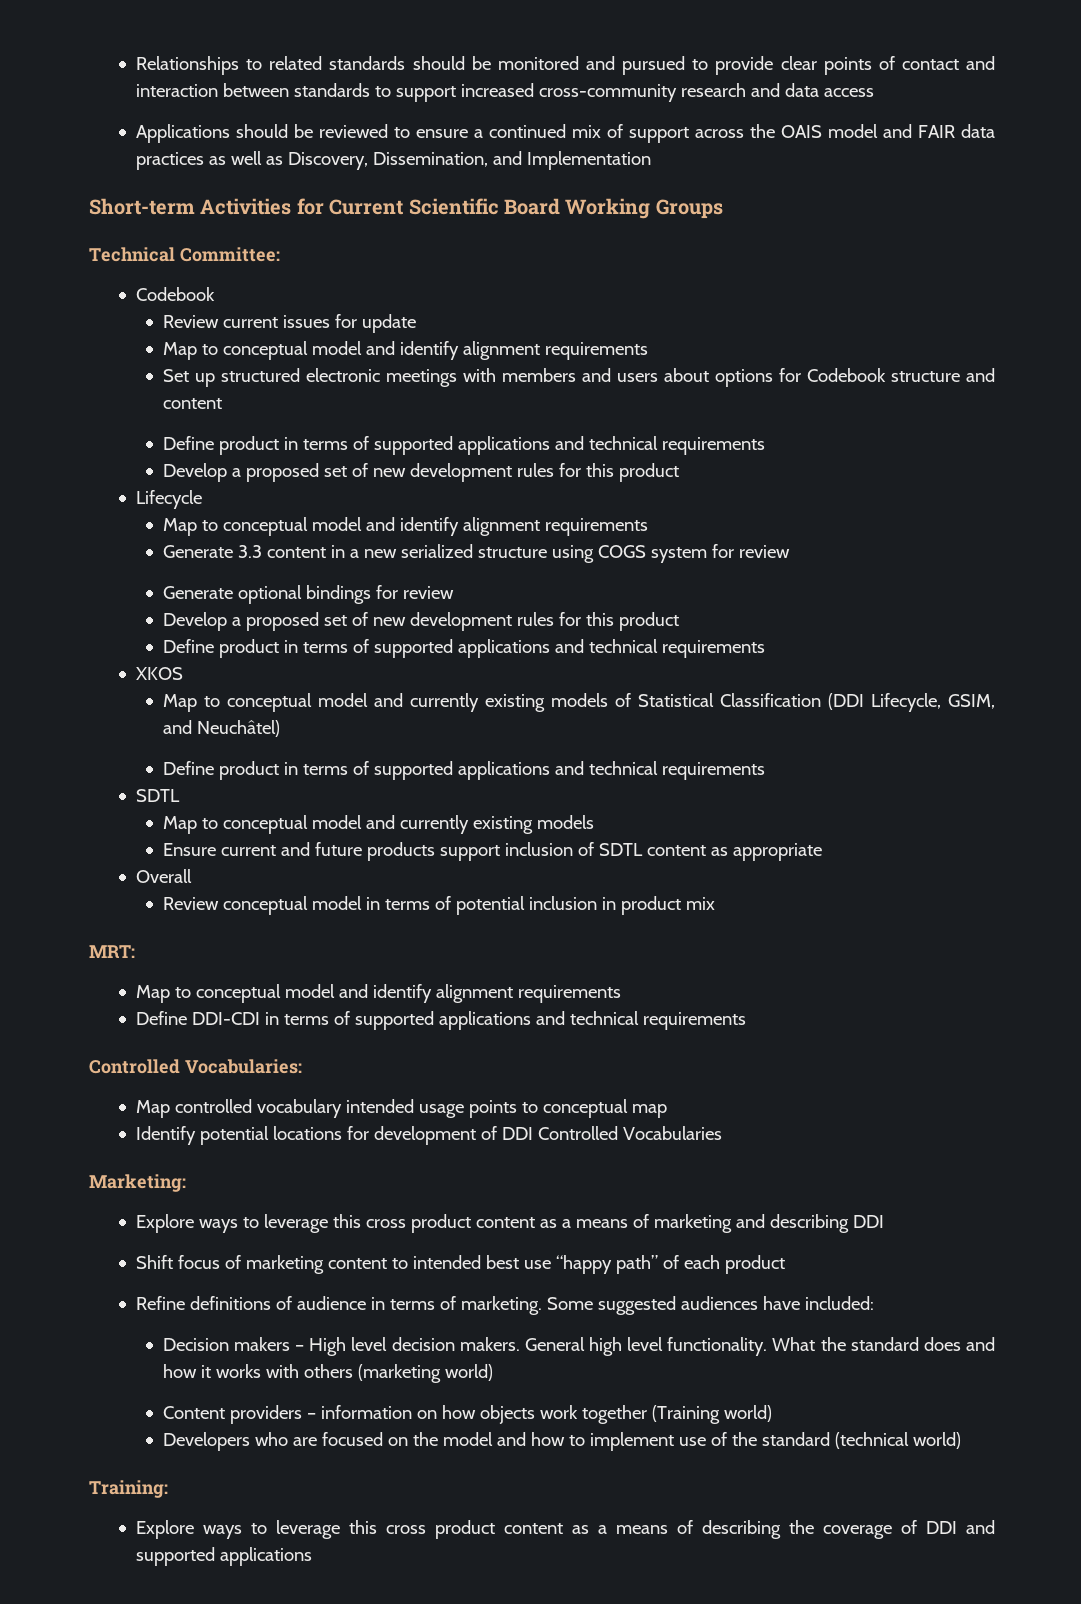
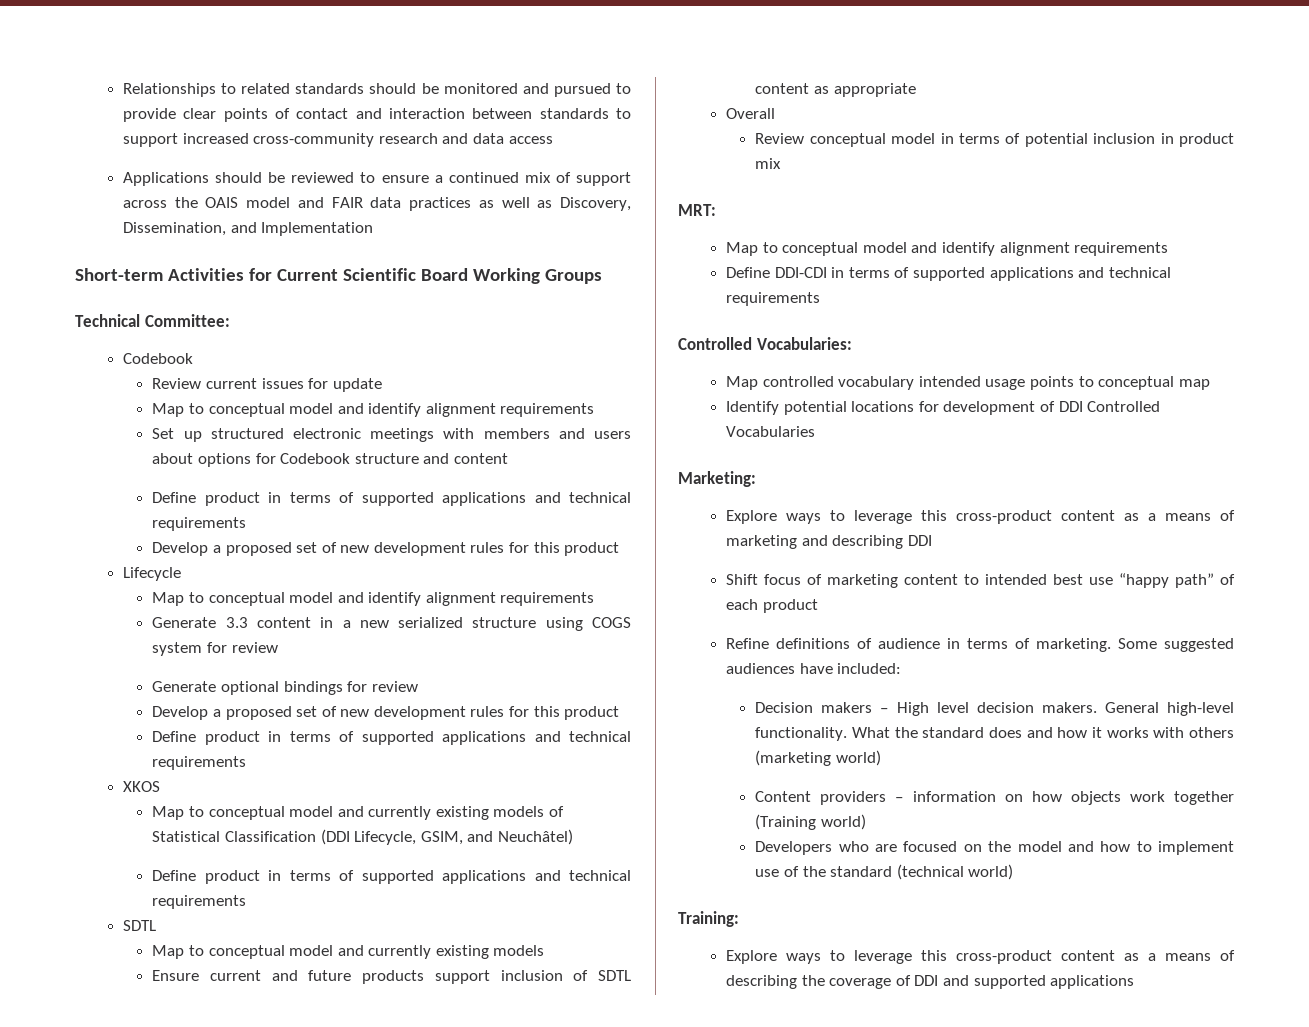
[366,1214,472,1233] cross product -> [956,510,1053,524] cross-product
[588,1337,664,1356] high level -> [1167,702,1234,716] high-level
[386,1520,496,1539] cross product -> [956,950,1053,964] cross-product

